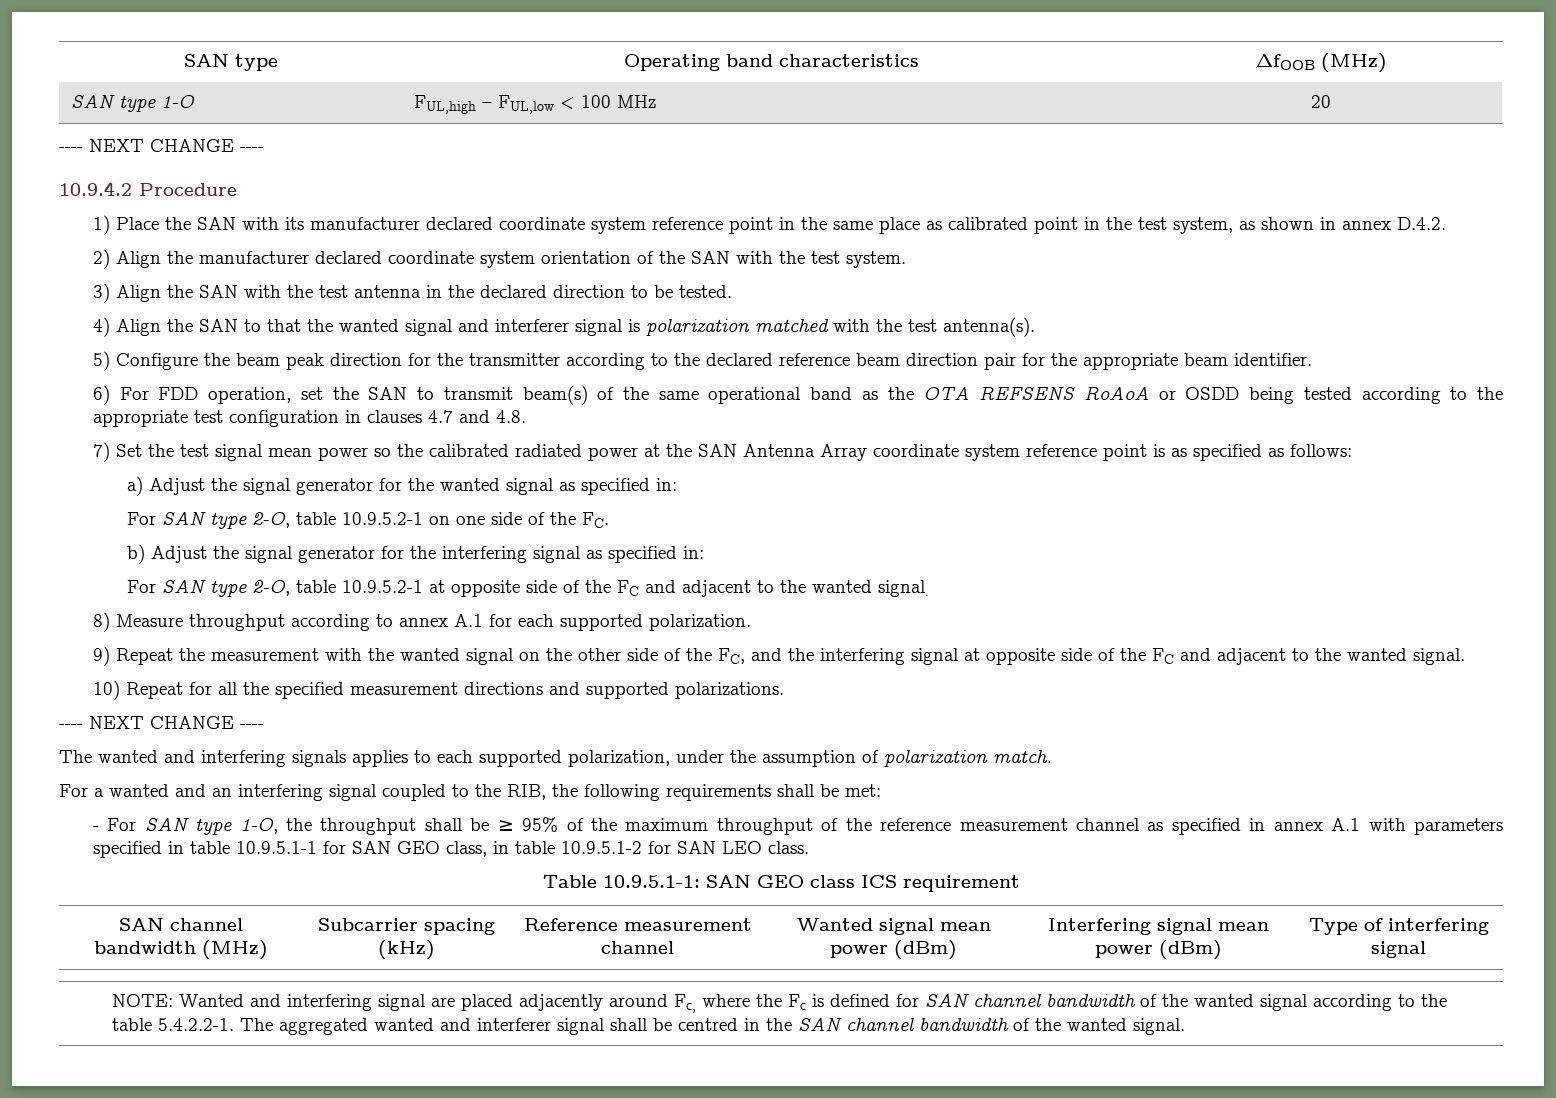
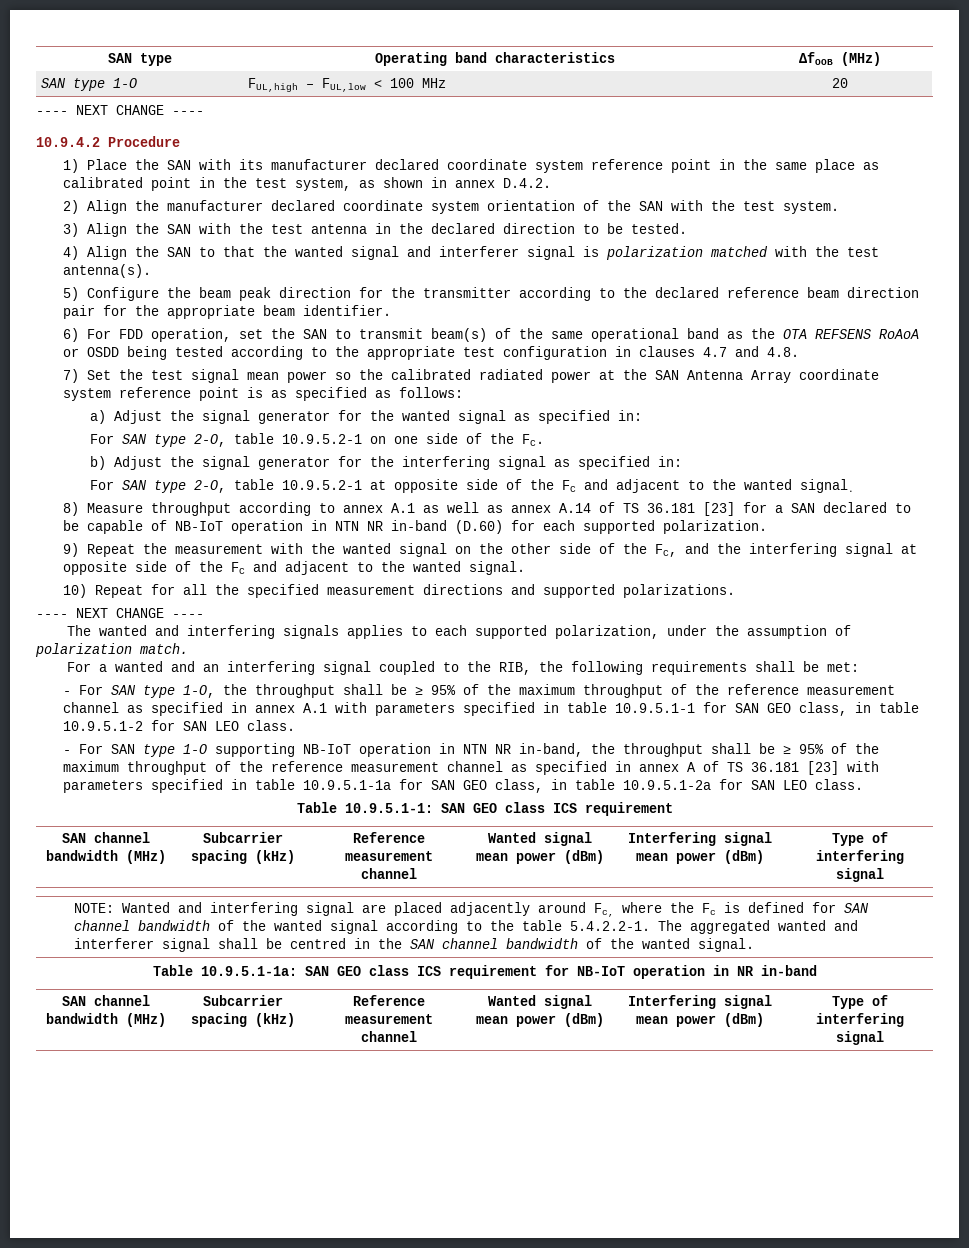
(483, 620) none -> [422,502,911,516] [62,520,503,534] as well as annex A.14 of TS 36.181 [23] for a SAN declared to be capable of NB-IoT operation in NTN NR in-band (D.60)
(809, 847) none -> [62,743,879,757] [62,761,879,775] [62,779,863,793] // - For SAN type 1-O supporting NB-IoT operation in NTN NR in-band, the throughput shall be ≥ 95% of the maximum throughput of the reference measurement channel as specified in annex A of TS 36.181 [23] with parameters specified in table 10.9.5.1-1a for SAN GEO class, in table 10.9.5.1-2a for SAN LEO class.
(1186, 1026) none -> [152,965,817,979] [62,995,150,1006] [46,1013,166,1027] [203,995,283,1006] [191,1013,295,1027] [353,995,426,1006] [345,1014,434,1024] [361,1031,418,1042] [488,995,592,1009] [476,1013,604,1027] [627,995,772,1009] [635,1013,764,1027] [831,995,888,1009] [815,1013,904,1027] [835,1031,884,1045] // Table 10.9.5.1-1a: SAN GEO class ICS requirement for NB-IoT operation in NR in-band // SAN channel bandwidth (MHz) | Subcarrier spacing (kHz) | Reference measurement channel | Wanted signal mean power (dBm) | Interfering signal mean power (dBm) | Type of interfering signal

